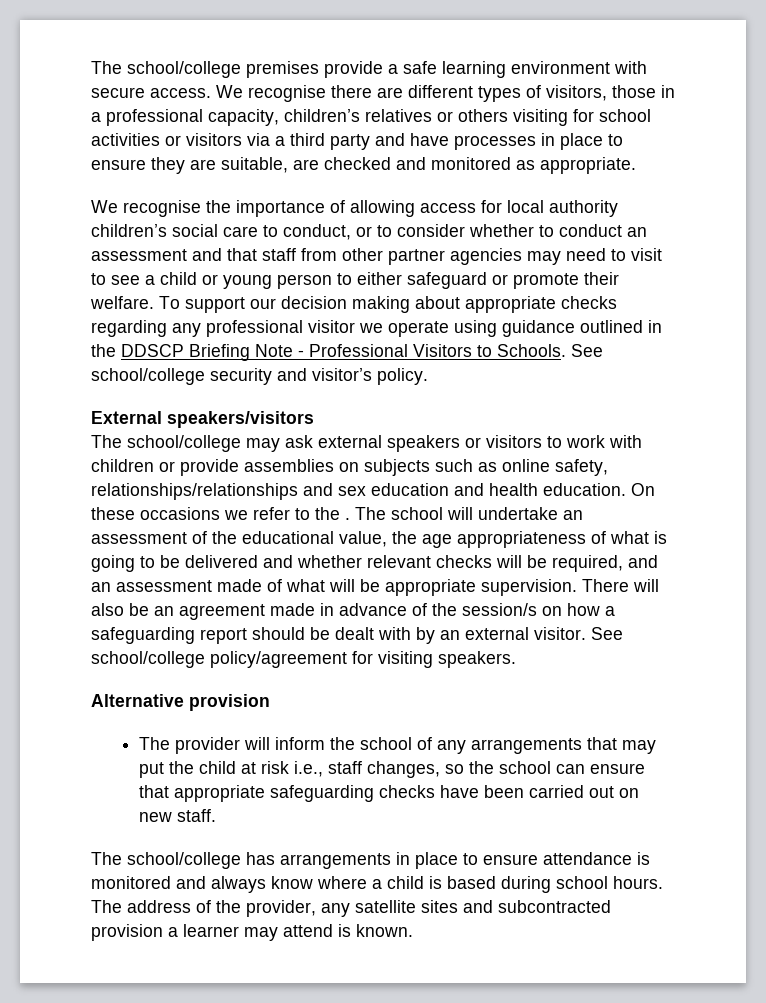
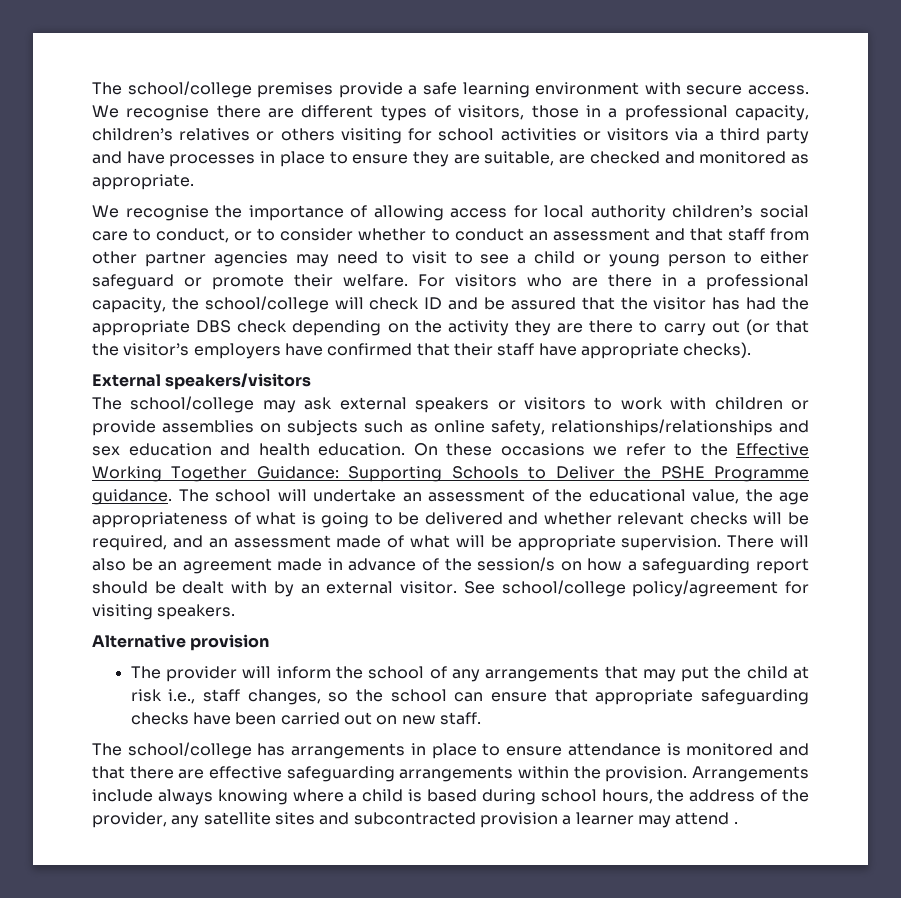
[159,296,617,313] [91,320,662,337] [91,344,603,361] [91,368,428,385] To support our decision making about appropriate checks regarding any professional visitor we operate using guidance outlined in the DDSCP Briefing Note - Professional Visitors to Schools. See school/college security and visitor’s policy. -> [418,274,809,290] [92,296,809,313] [92,319,809,336] [92,342,752,359] For visitors who are there in a professional capacity, the school/college will check ID and be assured that the visitor has had the appropriate DBS check depending on the activity they are there to carry out (or that the visitor’s employers have confirmed that their staff have appropriate checks).
[345,518,350,520] . -> [736,443,809,456] [92,466,810,482] [92,489,172,505] Effective Working Together Guidance: Supporting Schools to Deliver the PSHE Programme guidance.
[211,876,313,893] always know -> [92,766,809,782] [92,789,288,805] that there are effective safeguarding arrangements within the provision. Arrangements include always knowing
[613,876,663,889] [91,900,122,913] hours. The -> [601,789,685,804] hours, the
[338,924,413,937] is known. -> [733,822,738,824] .

